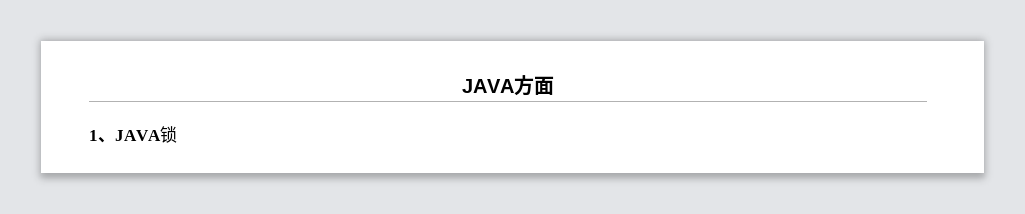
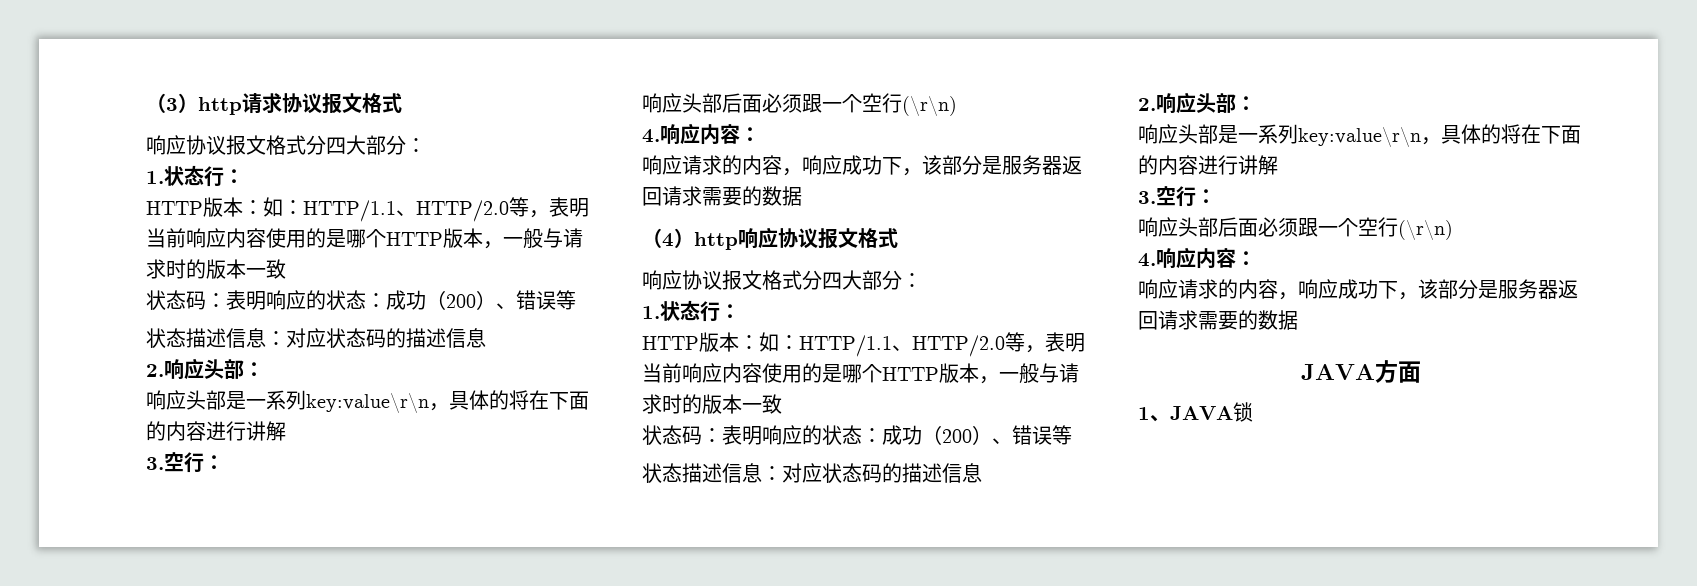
(462, 86) none -> [146,93,402,115] [146,135,426,155] [146,165,244,187] [146,197,589,222] [146,228,583,249] [146,259,286,279] [146,290,576,310] [146,328,486,348] [146,358,264,380] [146,390,589,413] [146,421,286,441] [146,452,224,473] [642,93,957,116] [642,123,760,145] [642,155,1082,176] [642,186,802,206] [642,227,898,250] [642,270,922,290] [642,300,740,322] [642,332,1085,357] [642,363,1079,384] [642,394,782,414] [642,425,1072,445] [642,463,982,483] [1138,92,1256,114] [1138,124,1581,147] [1138,155,1278,175] [1138,186,1216,207] [1138,217,1453,240] [1138,247,1256,269] [1138,279,1578,300] [1138,310,1298,330] （3）http请求协议报文格式 // 响应协议报文格式分四大部分： // 1.状态行： // HTTP版本：如：HTTP/1.1、HTTP/2.0等，表明当前响应内容使用的是哪个HTTP版本，一般与请求时的版本一致 // 状态码：表明响应的状态：成功（200）、错误等 // 状态描述信息：对应状态码的描述信息 // 2.响应头部： // 响应头部是一系列key:value\r\n，具体的将在下面的内容进行讲解 // 3.空行： // 响应头部后面必须跟一个空行(\r\n) // 4.响应内容： // 响应请求的内容，响应成功下，该部分是服务器返回请求需要的数据 // （4）http响应协议报文格式 // 响应协议报文格式分四大部分： // 1.状态行： // HTTP版本：如：HTTP/1.1、HTTP/2.0等，表明当前响应内容使用的是哪个HTTP版本，一般与请求时的版本一致 // 状态码：表明响应的状态：成功（200）、错误等 // 状态描述信息：对应状态码的描述信息 // 2.响应头部： // 响应头部是一系列key:value\r\n，具体的将在下面的内容进行讲解 // 3.空行： // 响应头部后面必须跟一个空行(\r\n) // 4.响应内容： // 响应请求的内容，响应成功下，该部分是服务器返回请求需要的数据 //

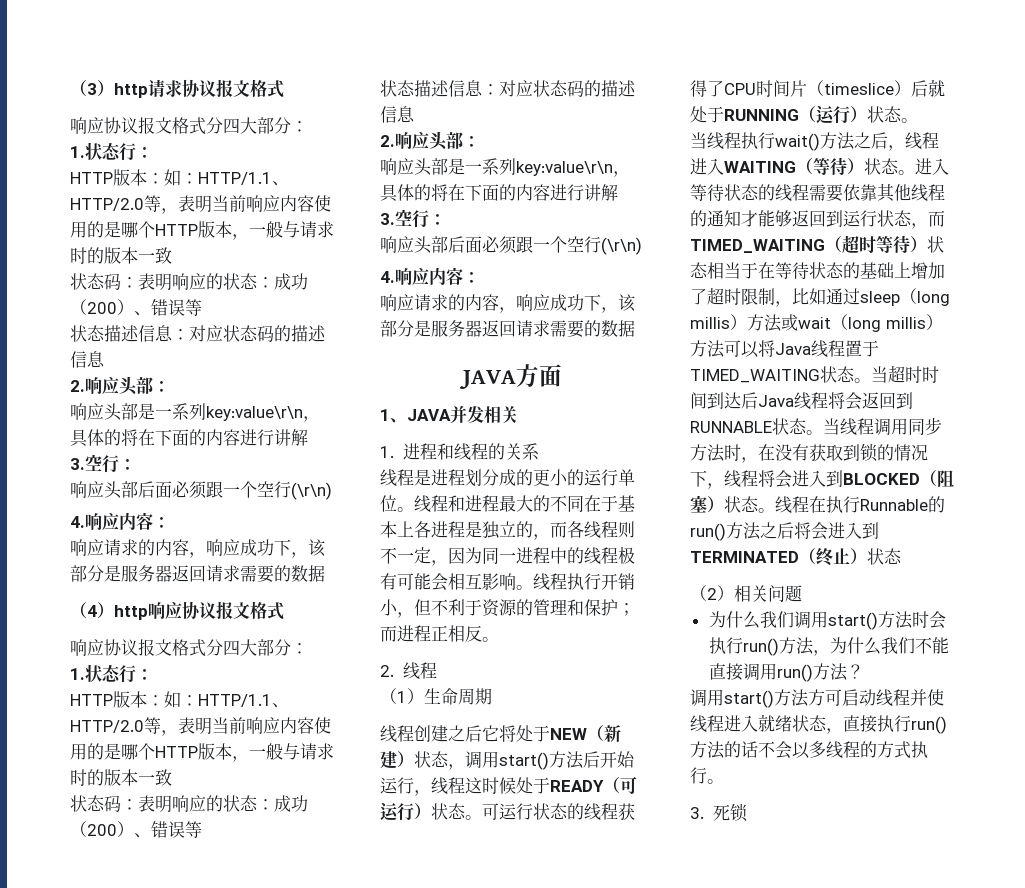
(1233, 413) none -> [450,405,518,424] [380,443,539,461] [380,469,635,487] [380,495,635,513] [380,521,635,540] [380,546,635,566] [380,573,635,591] [380,599,635,618] [380,625,499,642] [380,662,437,680] [380,688,492,705] [380,725,621,743] [380,751,635,770] [380,776,637,796] [380,802,635,821] [690,79,945,97] [690,105,918,124] [690,132,939,151] [690,157,949,175] [690,183,945,202] [690,210,945,229] [690,235,944,254] [690,262,945,279] [690,287,950,307] [690,314,943,332] [690,340,879,358] [690,365,939,383] [690,392,913,410] [690,417,942,436] [690,443,928,463] [690,470,954,489] [690,495,945,514] [690,522,879,541] [690,548,902,566] [690,585,802,602] [708,611,946,630] [708,637,949,656] [708,663,864,682] [690,689,944,708] [690,714,947,734] [690,741,928,759] [690,767,724,784] [690,804,730,821] 并发相关 // 1.进程和线程的关系 // 线程是进程划分成的更小的运行单位。线程和进程最大的不同在于基本上各进程是独立的，而各线程则不一定，因为同一进程中的线程极有可能会相互影响。线程执行开销小，但不利于资源的管理和保护；而进程正相反。 // 2.线程 // （1）生命周期 // 线程创建之后它将处于NEW（新建）状态，调用start()方法后开始运行，线程这时候处于READY（可运行）状态。可运行状态的线程获得了CPU时间片（timeslice）后就处于RUNNING（运行）状态。 // 当线程执行wait()方法之后，线程进入WAITING（等待）状态。进入等待状态的线程需要依靠其他线程的通知才能够返回到运行状态，而TIMED_WAITING（超时等待）状态相当于在等待状态的基础上增加了超时限制，比如通过sleep（long millis）方法或wait（long millis）方法可以将Java线程置于TIMED_WAITING状态。当超时时间到达后Java线程将会返回到RUNNABLE状态。当线程调用同步方法时，在没有获取到锁的情况下，线程将会进入到BLOCKED（阻塞）状态。线程在执行Runnable的run()方法之后将会进入到TERMINATED（终止）状态 // （2）相关问题 // 为什么我们调用start()方法时会执行run()方法，为什么我们不能直接调用run()方法？ // 调用start()方法方可启动线程并使线程进入就绪状态，直接执行run()方法的话不会以多线程的方式执行。 // 3.死

